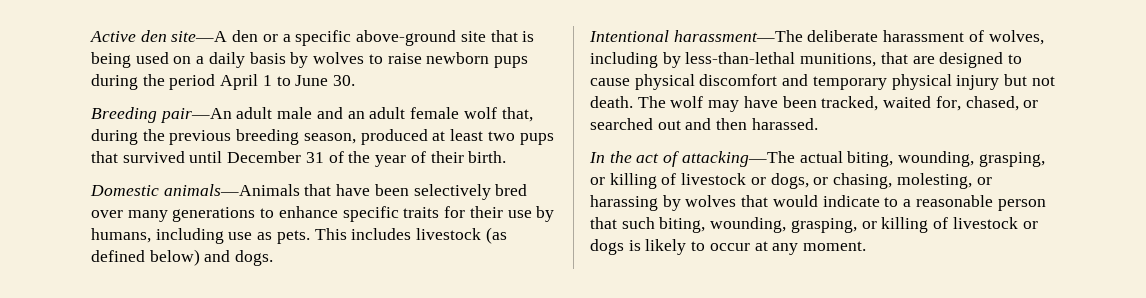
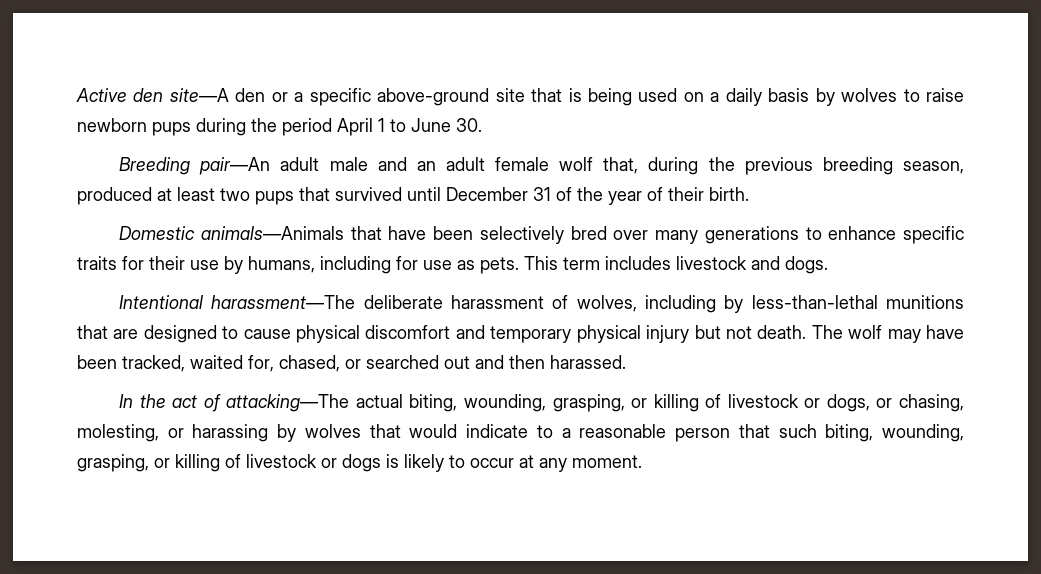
(224, 236) none -> [396,256,418,270] for
(347, 234) none -> [563,257,600,270] term
[485,227,507,244] [91,249,200,266] (as defined below) -> (747, 263) none
[800,53,877,67] munitions, -> [885,295,964,309] munitions

